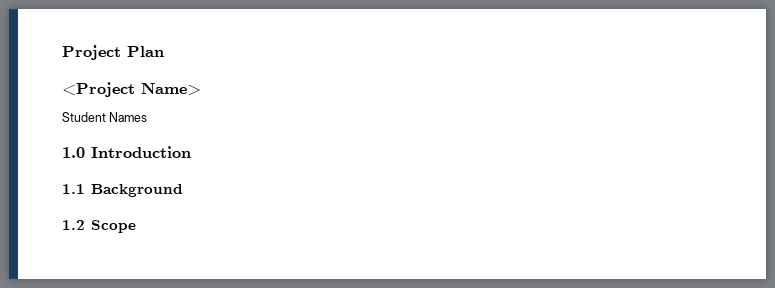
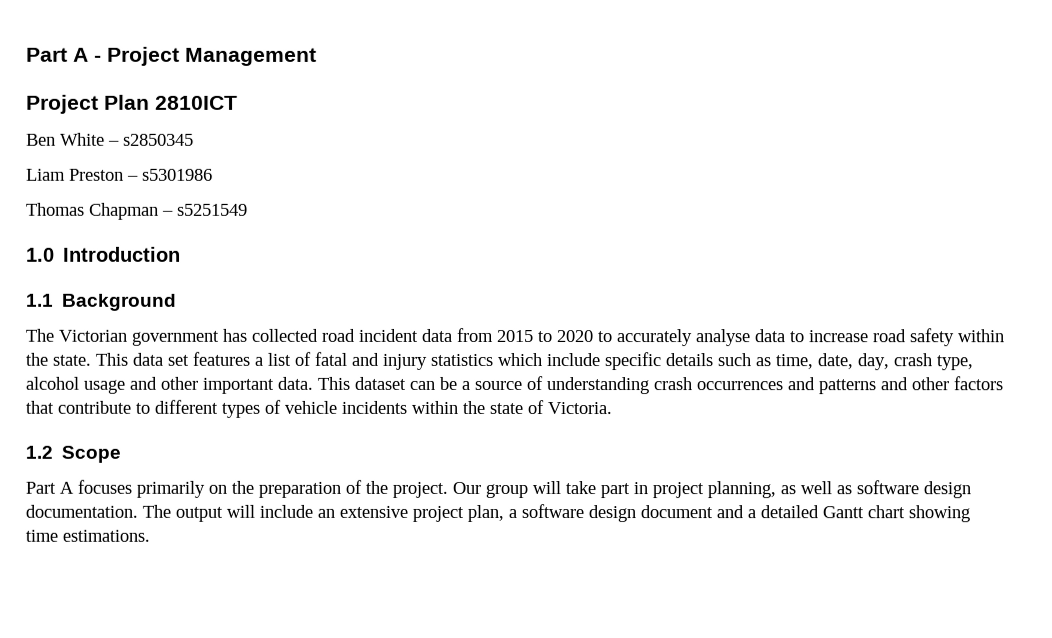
[62,45,164,60] [62,82,201,97] [62,112,148,122] [62,146,192,158] [62,184,184,197] [62,220,137,233] Project Plan // <Project Name> // Student Names // 1.0 Introduction // 1.1 Background // 1.2 Scope -> [26,46,317,66] [26,94,238,114] [26,132,194,146] [26,168,213,181] [26,202,248,220] [26,246,182,262] [26,293,178,311] [25,327,1004,347] [25,351,973,371] [25,376,1003,395] [25,399,612,418] [25,445,122,463] [25,479,971,499] [25,503,970,523] [25,529,150,542] Part A - Project Management // Project Plan 2810ICT // Ben White – s2850345 // Liam Preston – s5301986 // Thomas Chapman – s5251549 // 1.0 Introduction // 1.1 Background // The Victorian government has collected road incident data from 2015 to 2020 to accurately analyse data to increase road safety within the state. This data set features a list of fatal and injury statistics which include specific details such as time, date, day, crash type, alcohol usage and other important data. This dataset can be a source of understanding crash occurrences and patterns and other factors that contribute to different types of vehicle incidents within the state of Victoria. // 1.2 Scope // Part A focuses primarily on the preparation of the project. Our group will take part in project planning, as well as software design documentation. The output will include an extensive project plan, a software design document and a detailed Gantt chart showing time estimations.

